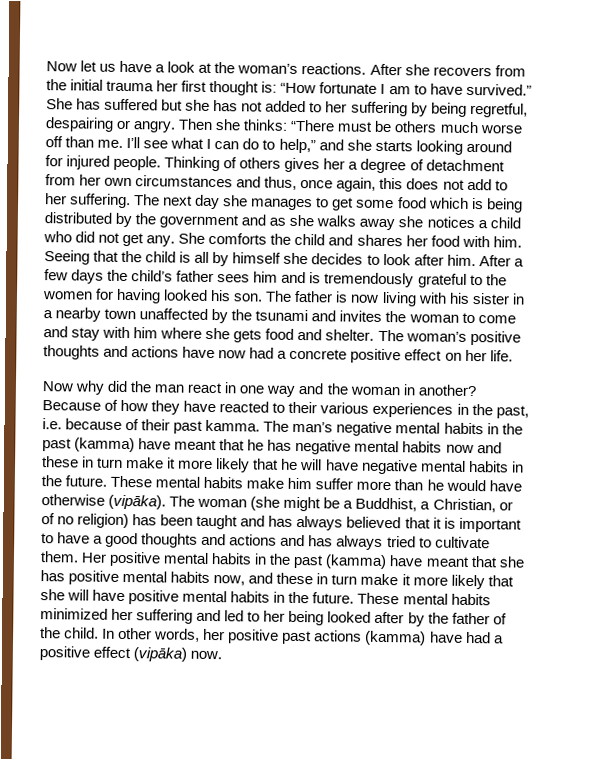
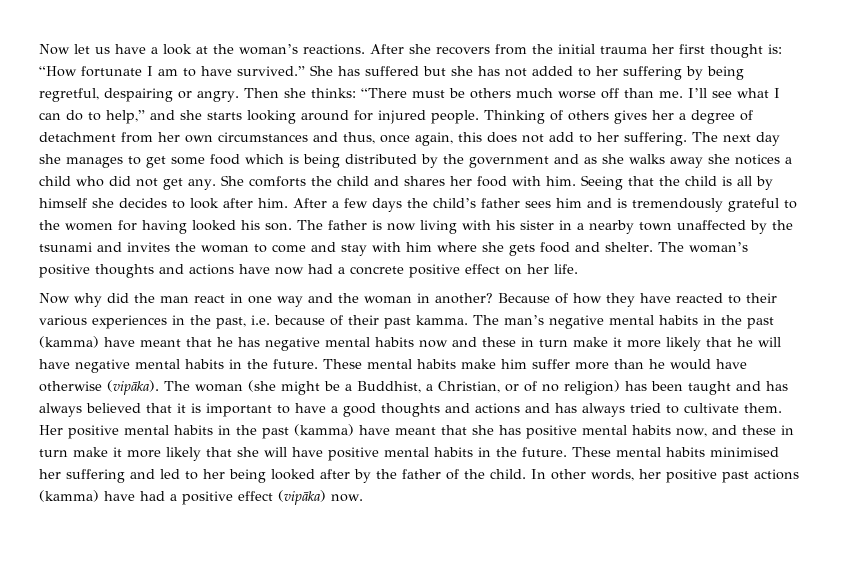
[40,608,108,620] minimized -> [710,447,779,457] minimised

